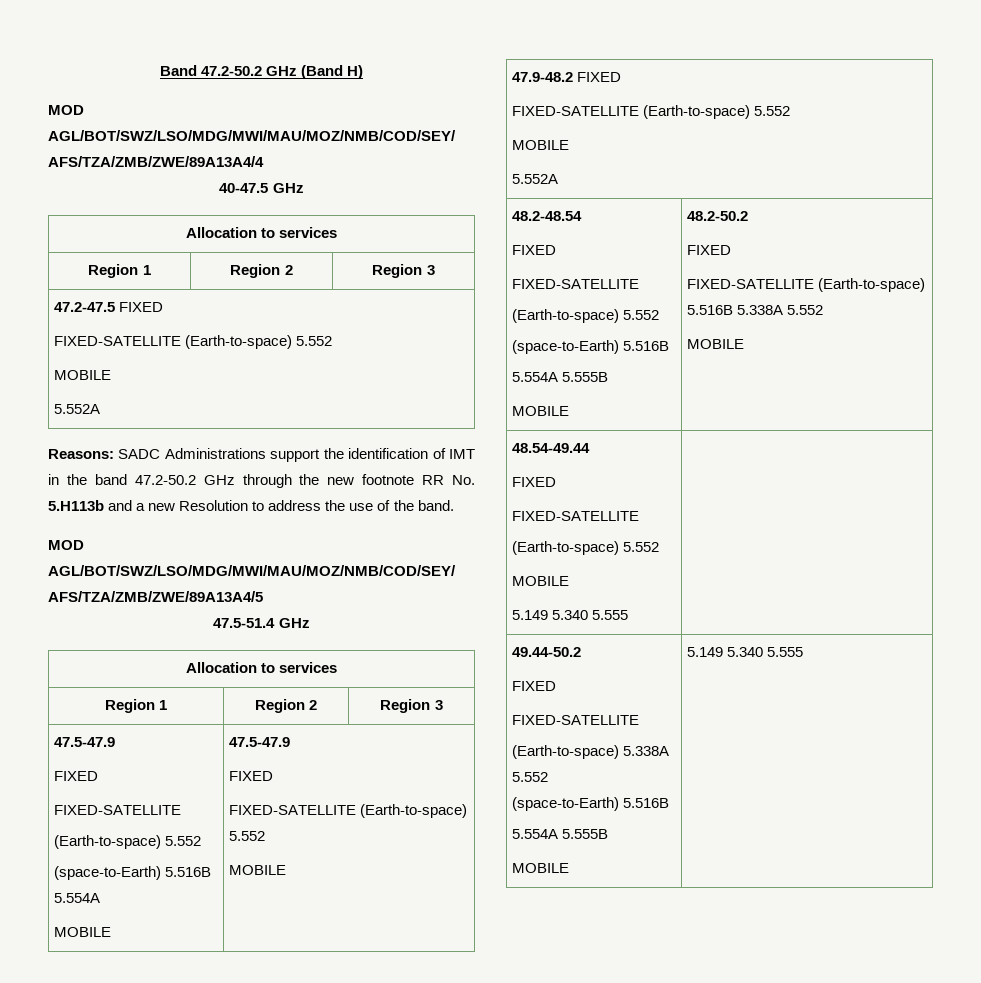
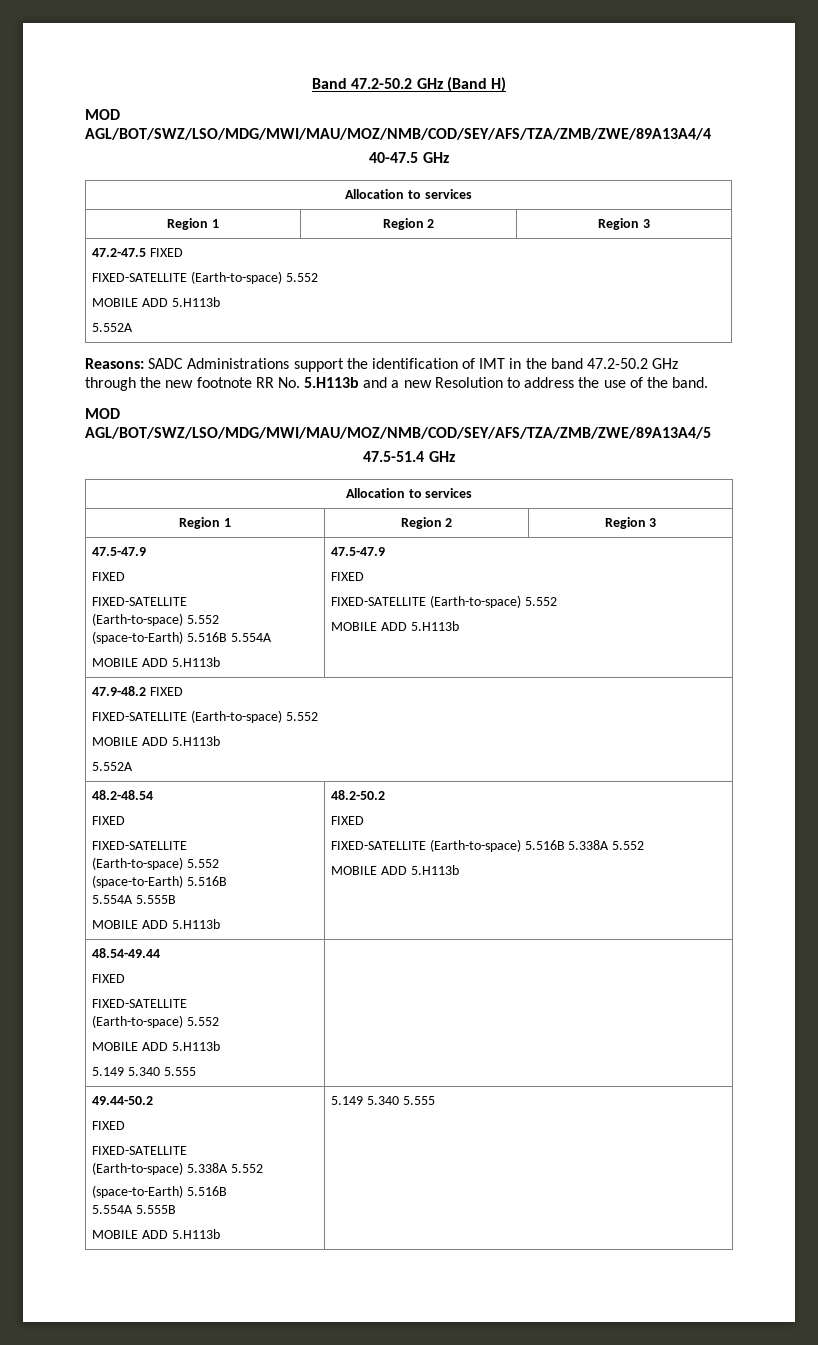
(112, 375) none -> [141,297,220,307] ADD 5.H113b
(112, 932) none -> [141,657,220,667] ADD 5.H113b
(287, 870) none -> [380,621,459,631] ADD 5.H113b
(570, 145) none -> [141,736,220,746] ADD 5.H113b
(570, 411) none -> [141,919,220,929] ADD 5.H113b
(745, 344) none -> [380,865,459,875] ADD 5.H113b
(570, 581) none -> [141,1041,220,1051] ADD 5.H113b
(570, 868) none -> [141,1229,220,1239] ADD 5.H113b

